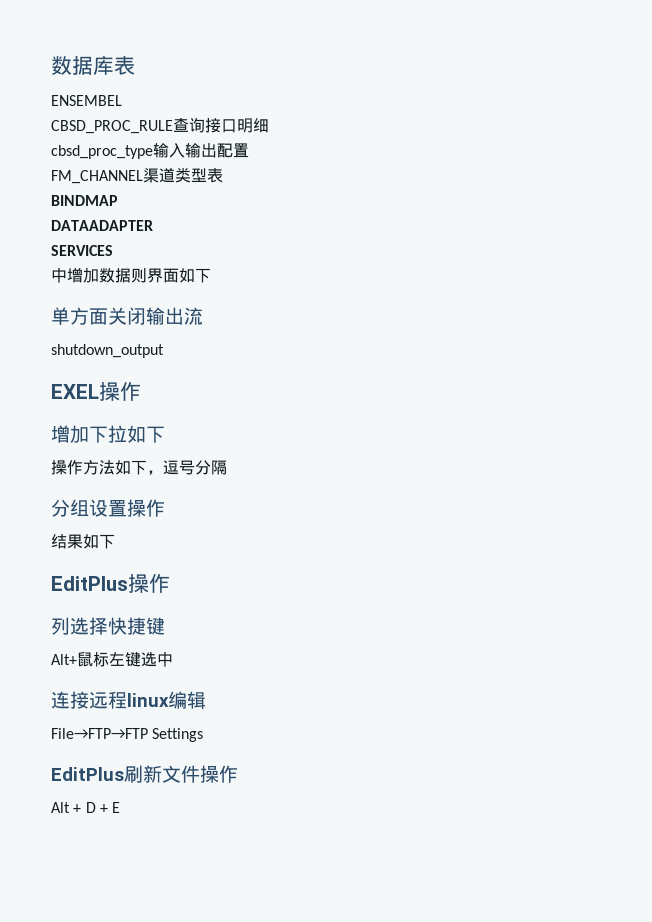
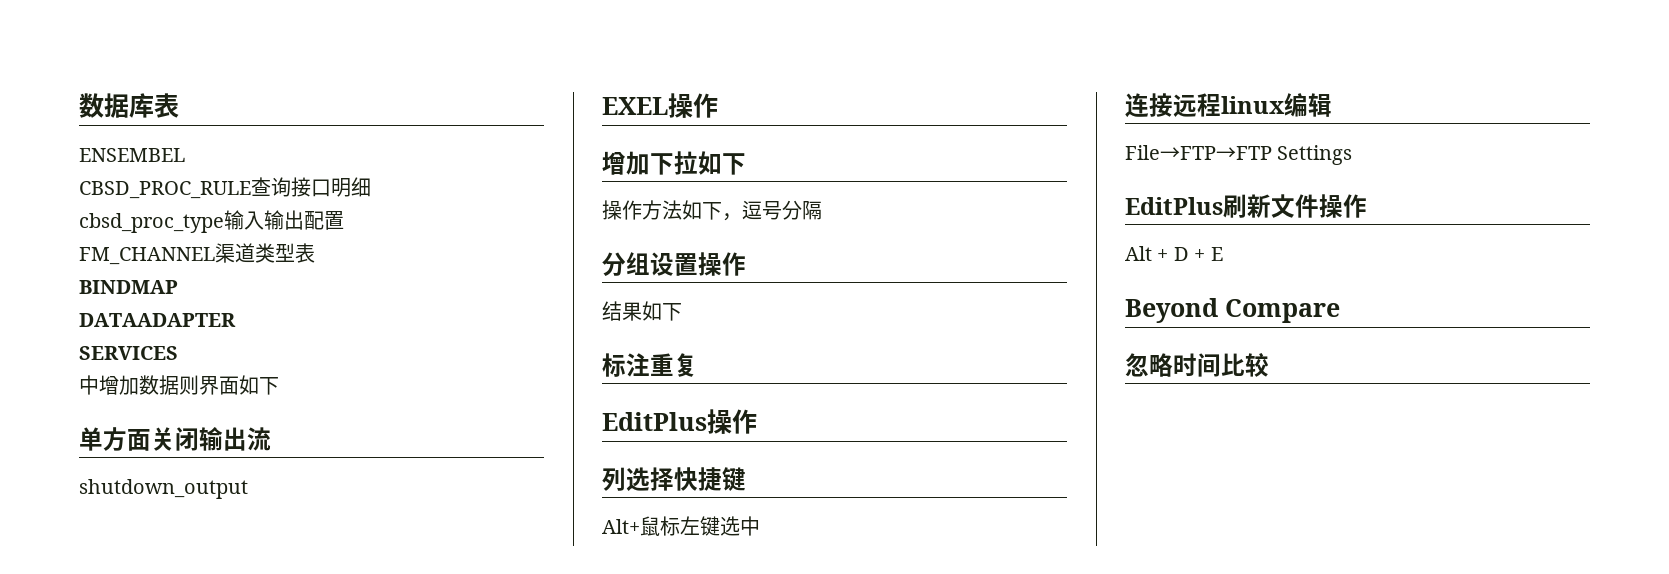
(115, 541) none -> [602,353,698,377] // 标注重复
(121, 807) none -> [1125,298,1340,323] [1125,353,1269,377] // Beyond Compare // 忽略时间比较

